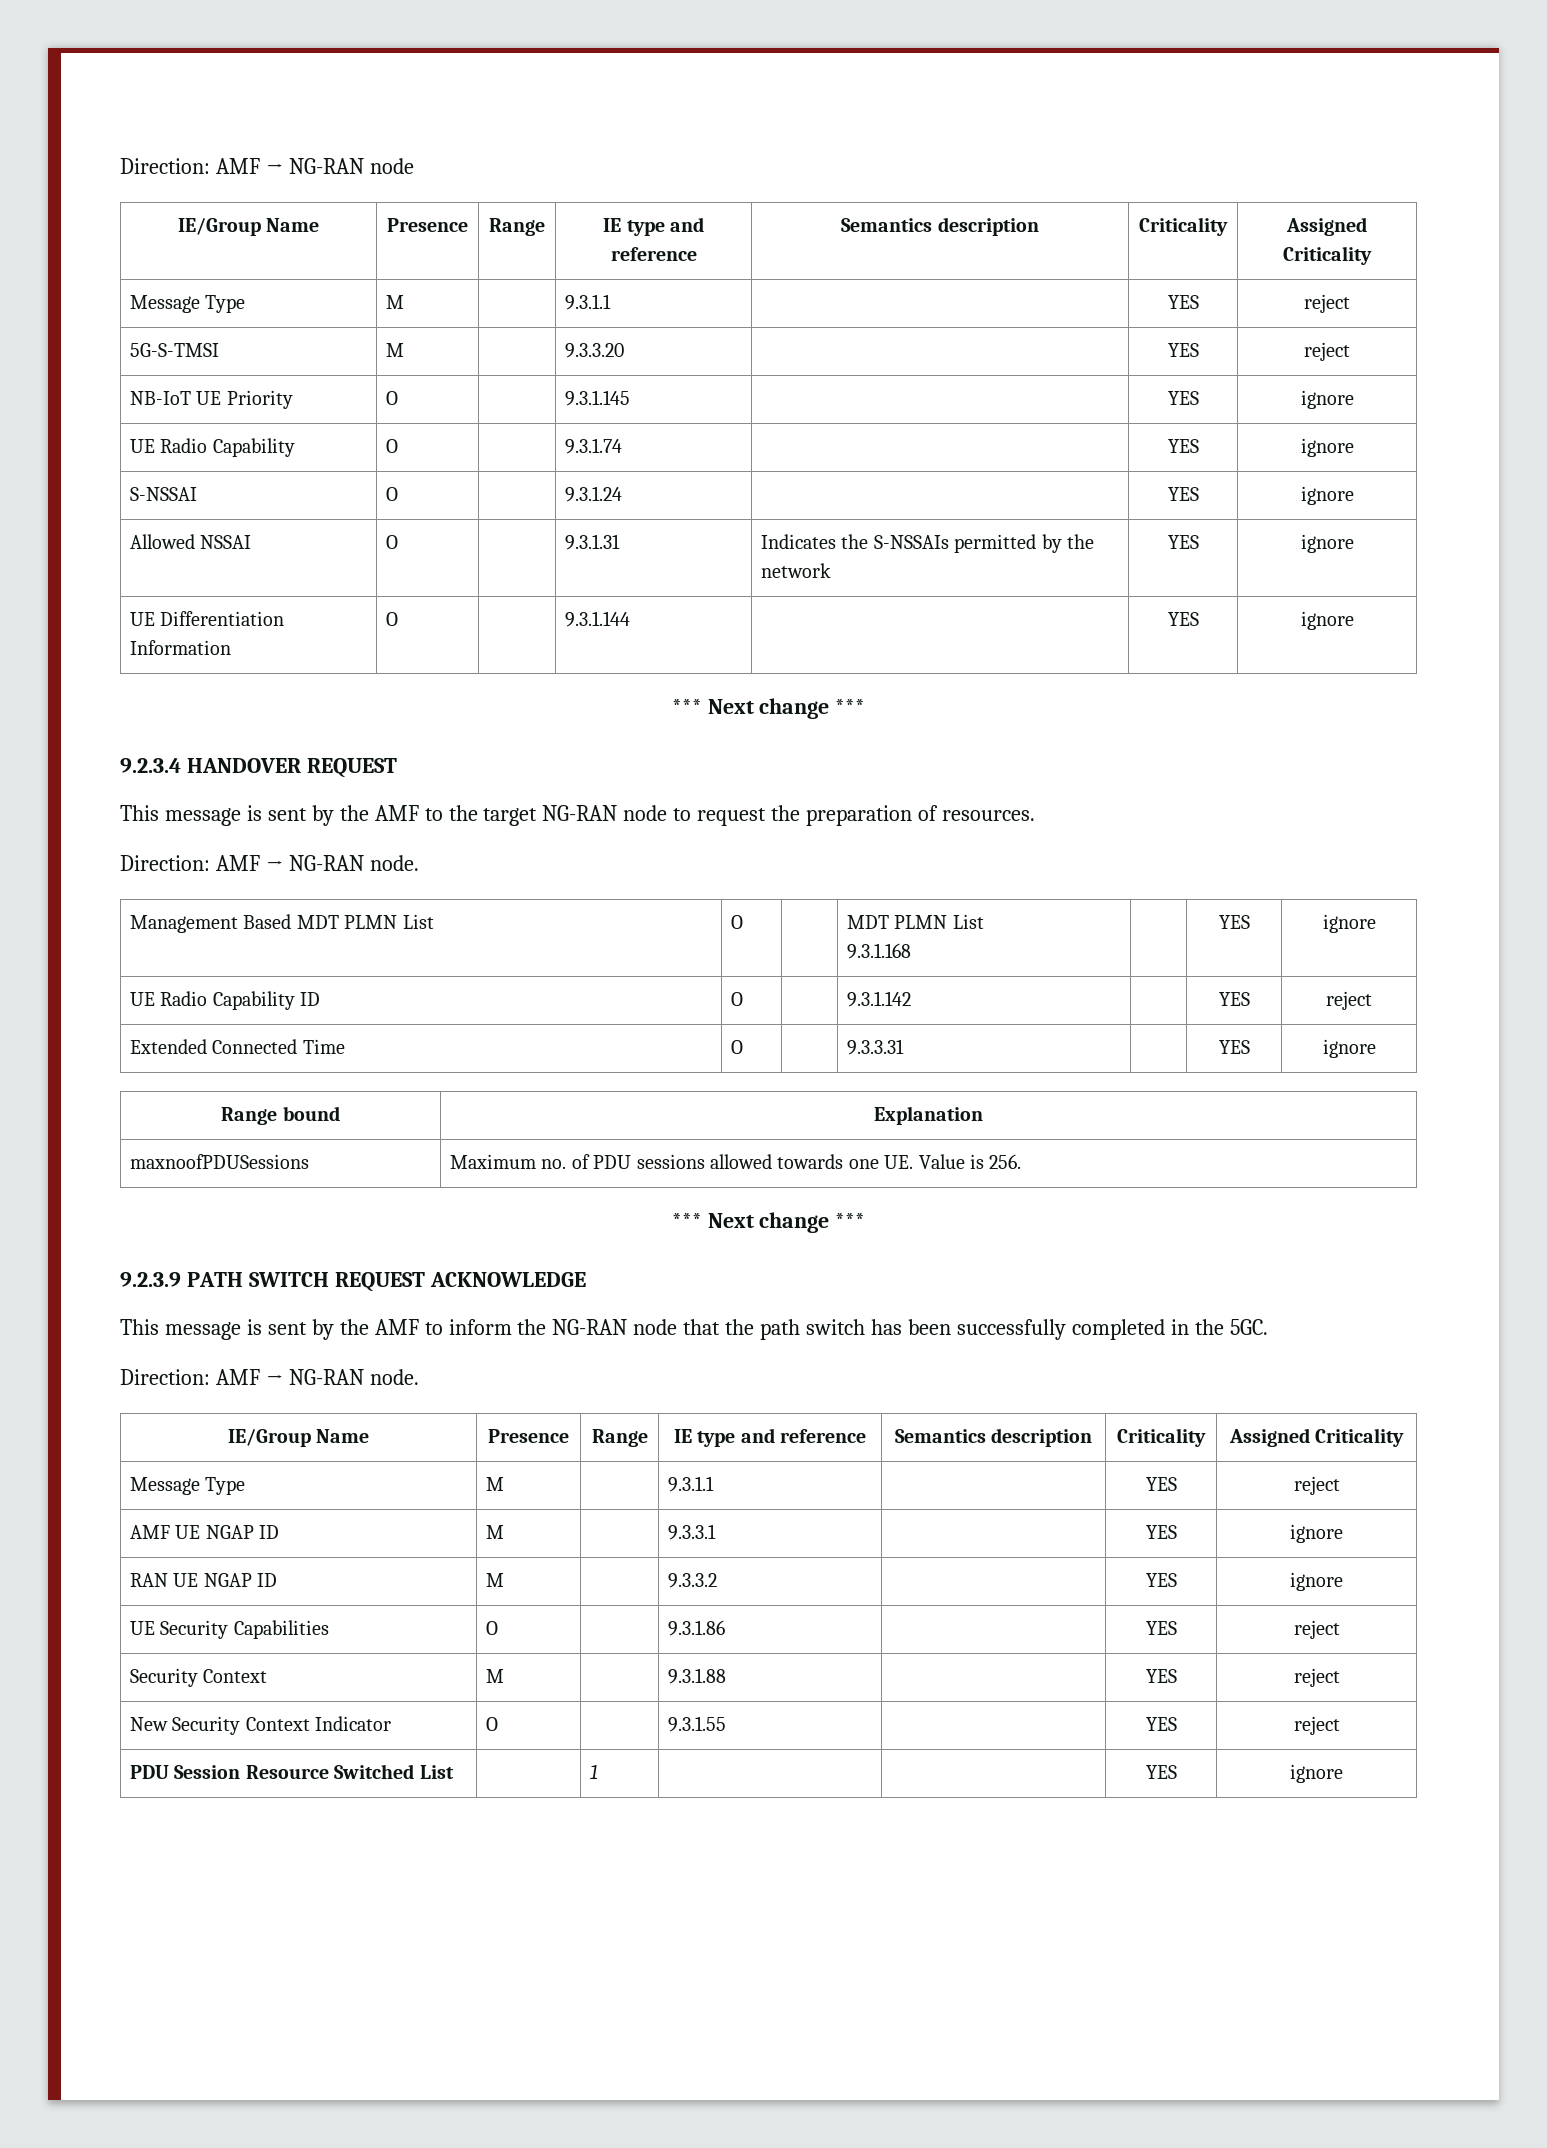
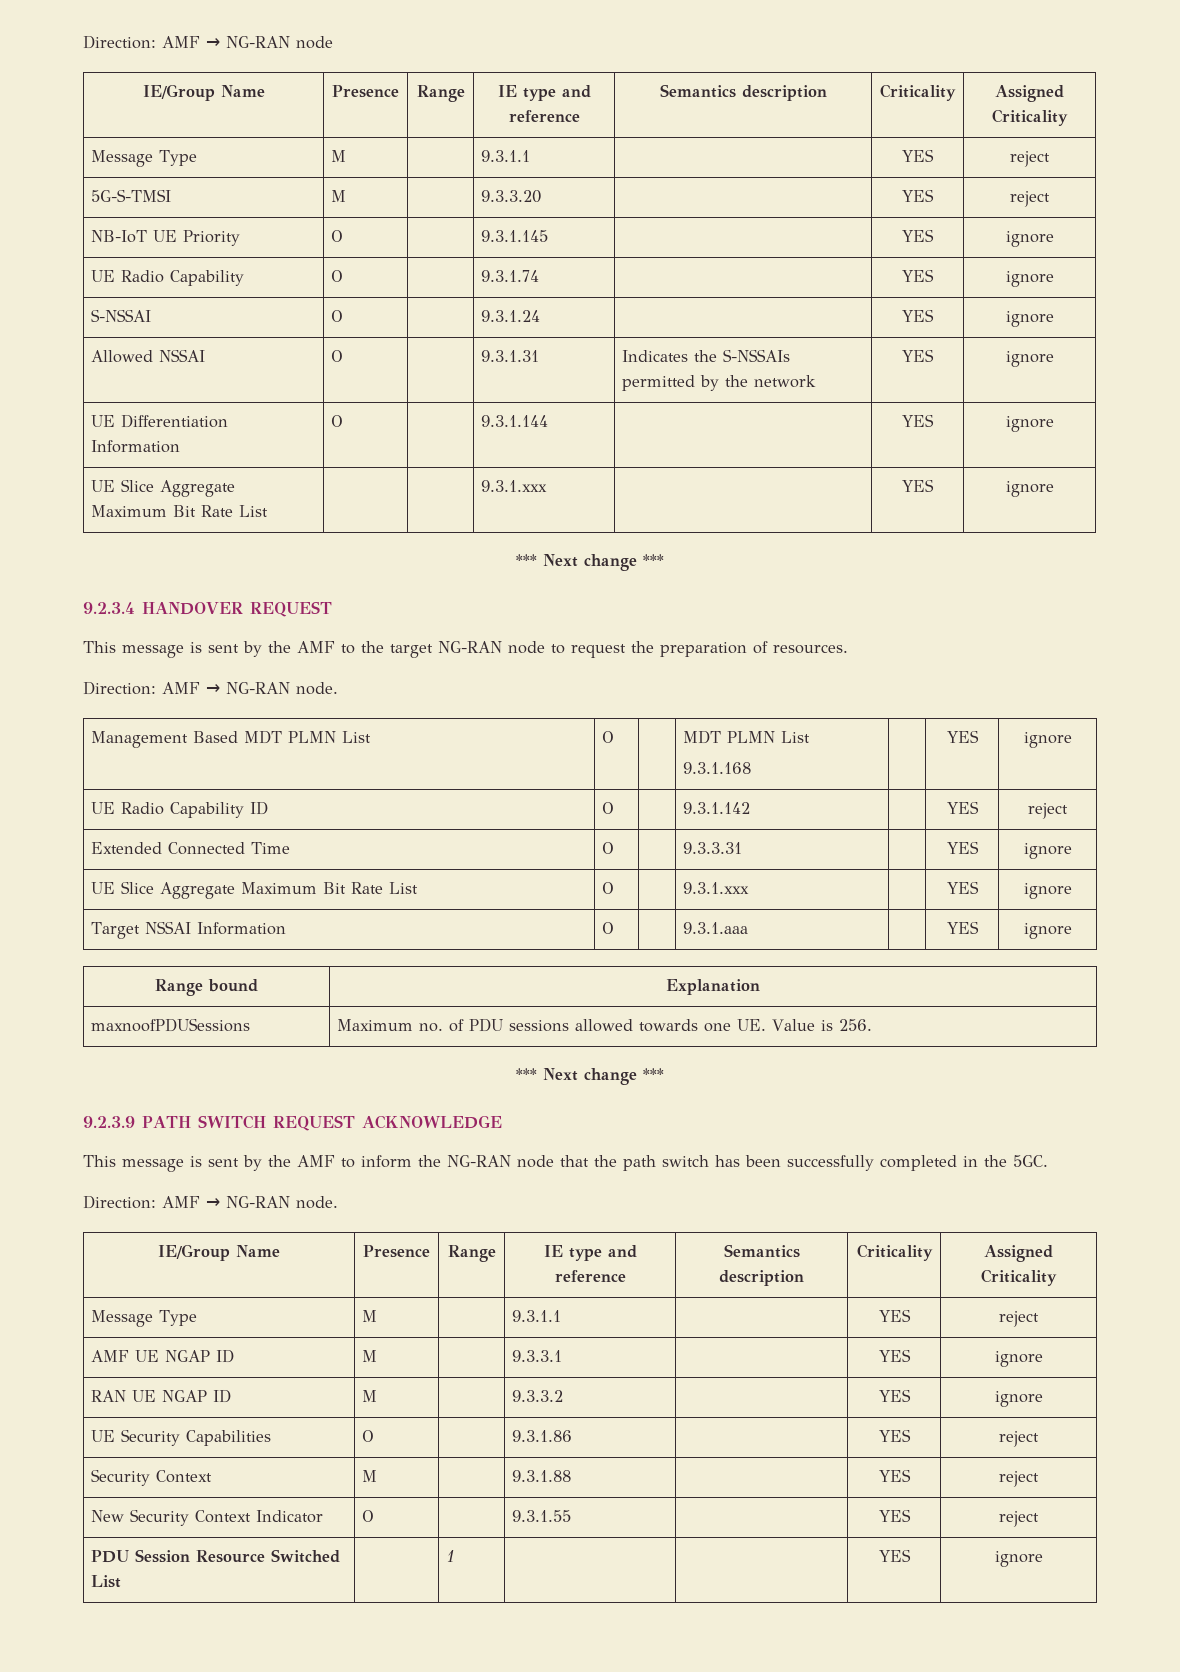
(1354, 620) none -> [91,479,236,497] [91,505,269,517] [481,480,548,492] [902,479,934,492] [1005,481,1054,497] // UE Slice Aggregate Maximum Bit Rate List | | | 9.3.1.xxx | | YES | ignore
(1376, 1048) none -> [91,881,419,899] [602,882,615,894] [683,882,750,894] [946,881,979,894] [1023,883,1072,899] [91,921,287,939] [602,922,615,934] [683,922,749,934] [946,921,979,934] [1023,923,1072,939] // UE Slice Aggregate Maximum Bit Rate List | O | | 9.3.1.xxx | | YES | ignore // Target NSSAI Information | O | | 9.3.1.aaa | | YES | ignore

